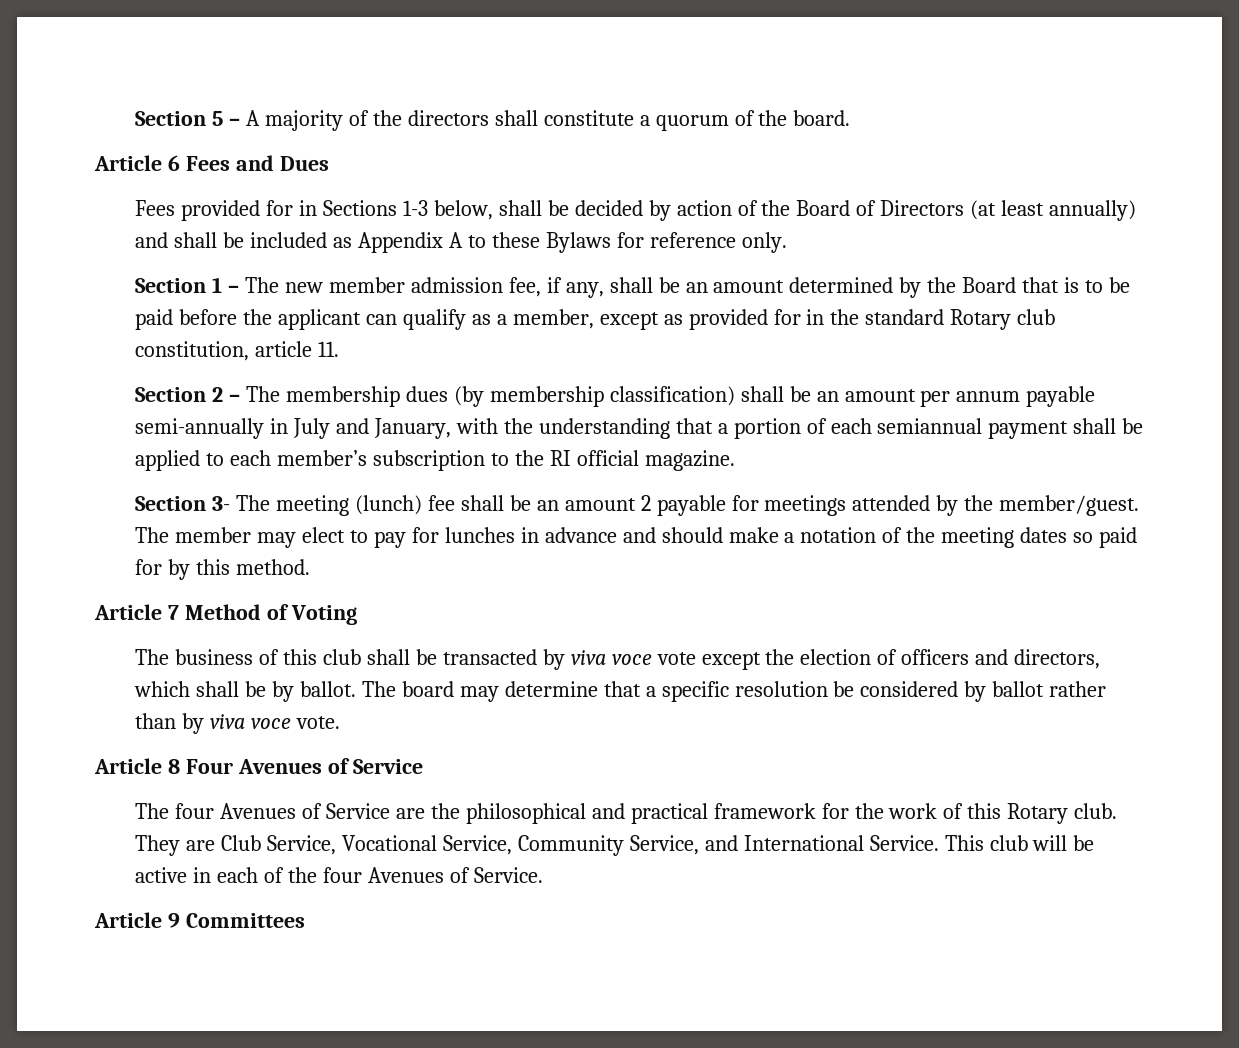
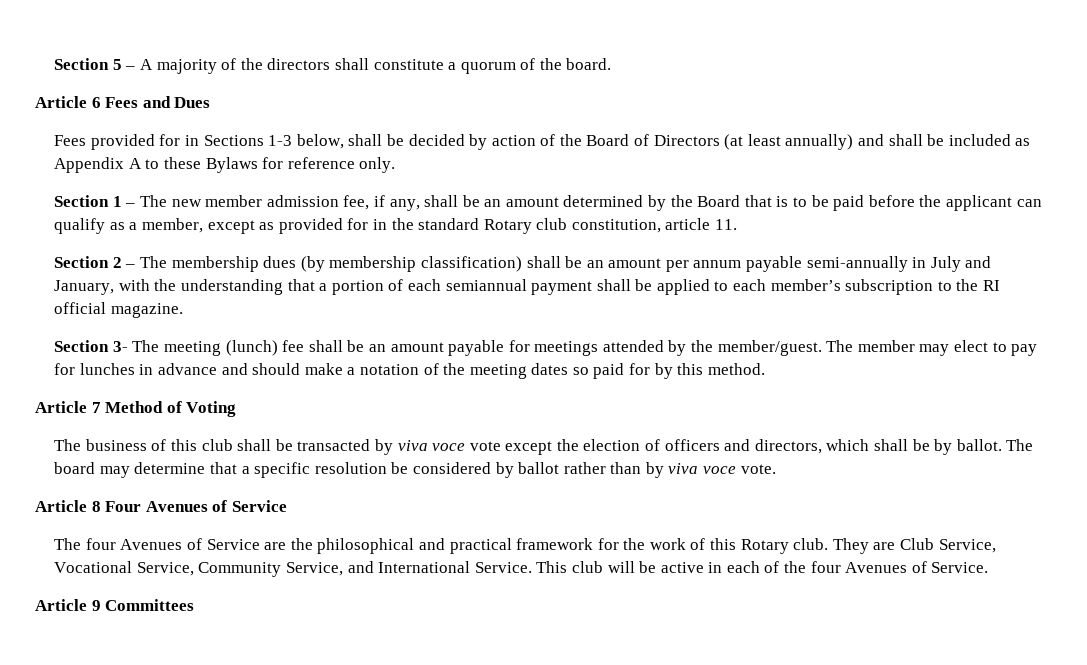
[640,495,651,511] 2 -> (444, 347) none

